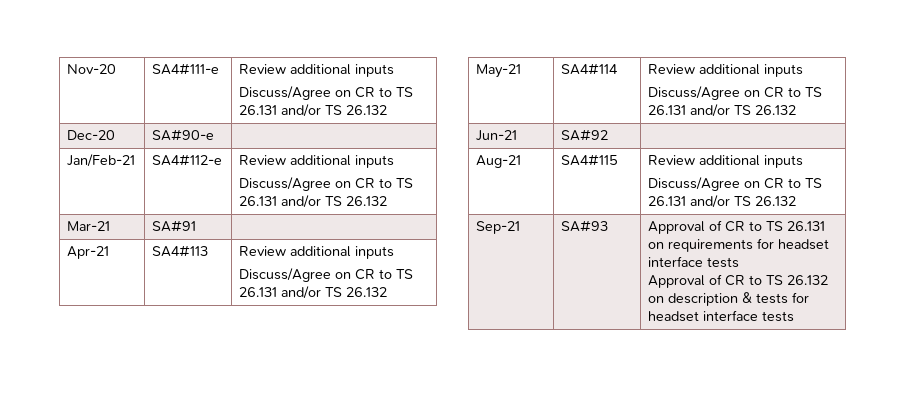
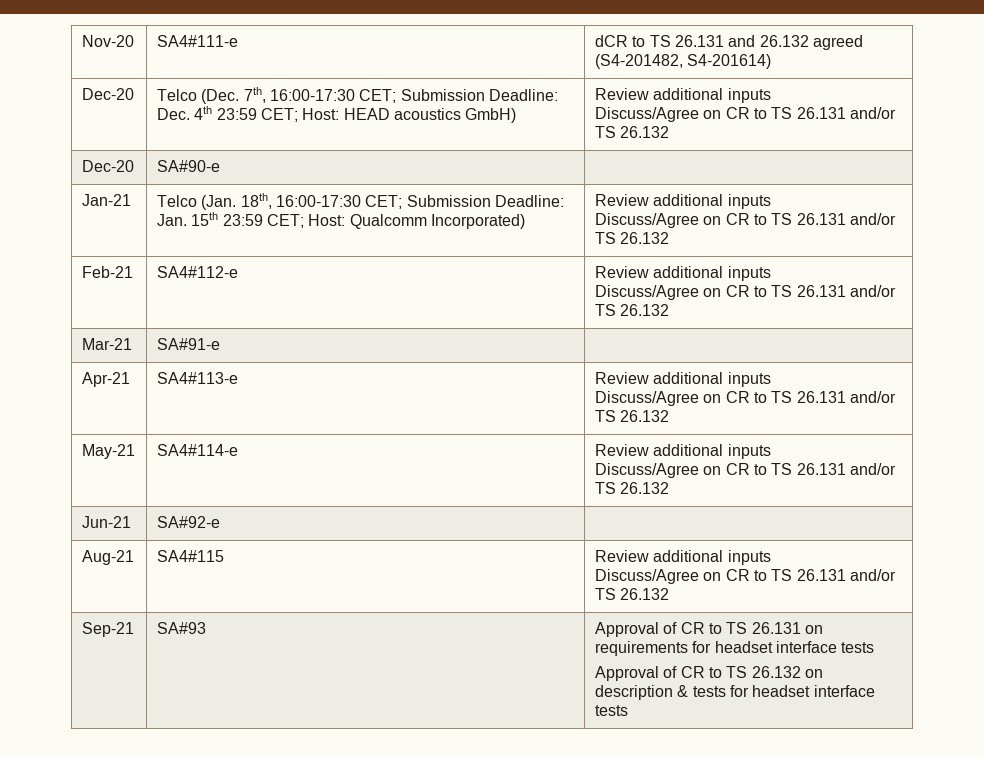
(220, 69) none -> [594,35,863,50] [594,54,772,69] [81,88,134,100] [156,87,558,104] [156,106,517,123] | dCR to TS 26.131 and 26.132 agreed (S4-201482, S4-201614) // Dec-20 | Telco (Dec. 7th, 16:00-17:30 CET; Submission Deadline: Dec. 4th 23:59 CET; Host: HEAD acoustics GmbH)
[67,154,136,167] Jan/Feb-21 -> [81,194,131,206] [156,193,564,210] [156,212,525,229] [594,194,771,209] [594,213,896,228] [594,232,670,244] [81,266,133,278] Jan-21 | Telco (Jan. 18th, 16:00-17:30 CET; Submission Deadline: Jan. 15th 23:59 CET; Host: Qualcomm Incorporated) | Review additional inputs // Discuss/Agree on CR to TS 26.131 and/or TS 26.132 // Feb-21
[152,220,197,232] SA#91 -> [156,338,220,350] SA#91-e
[152,245,209,257] SA4#113 -> [156,372,238,384] SA4#113-e
[561,63,619,75] SA4#114 -> [156,444,238,456] SA4#114-e
[561,129,609,141] SA#92 -> [156,516,220,528] SA#92-e

